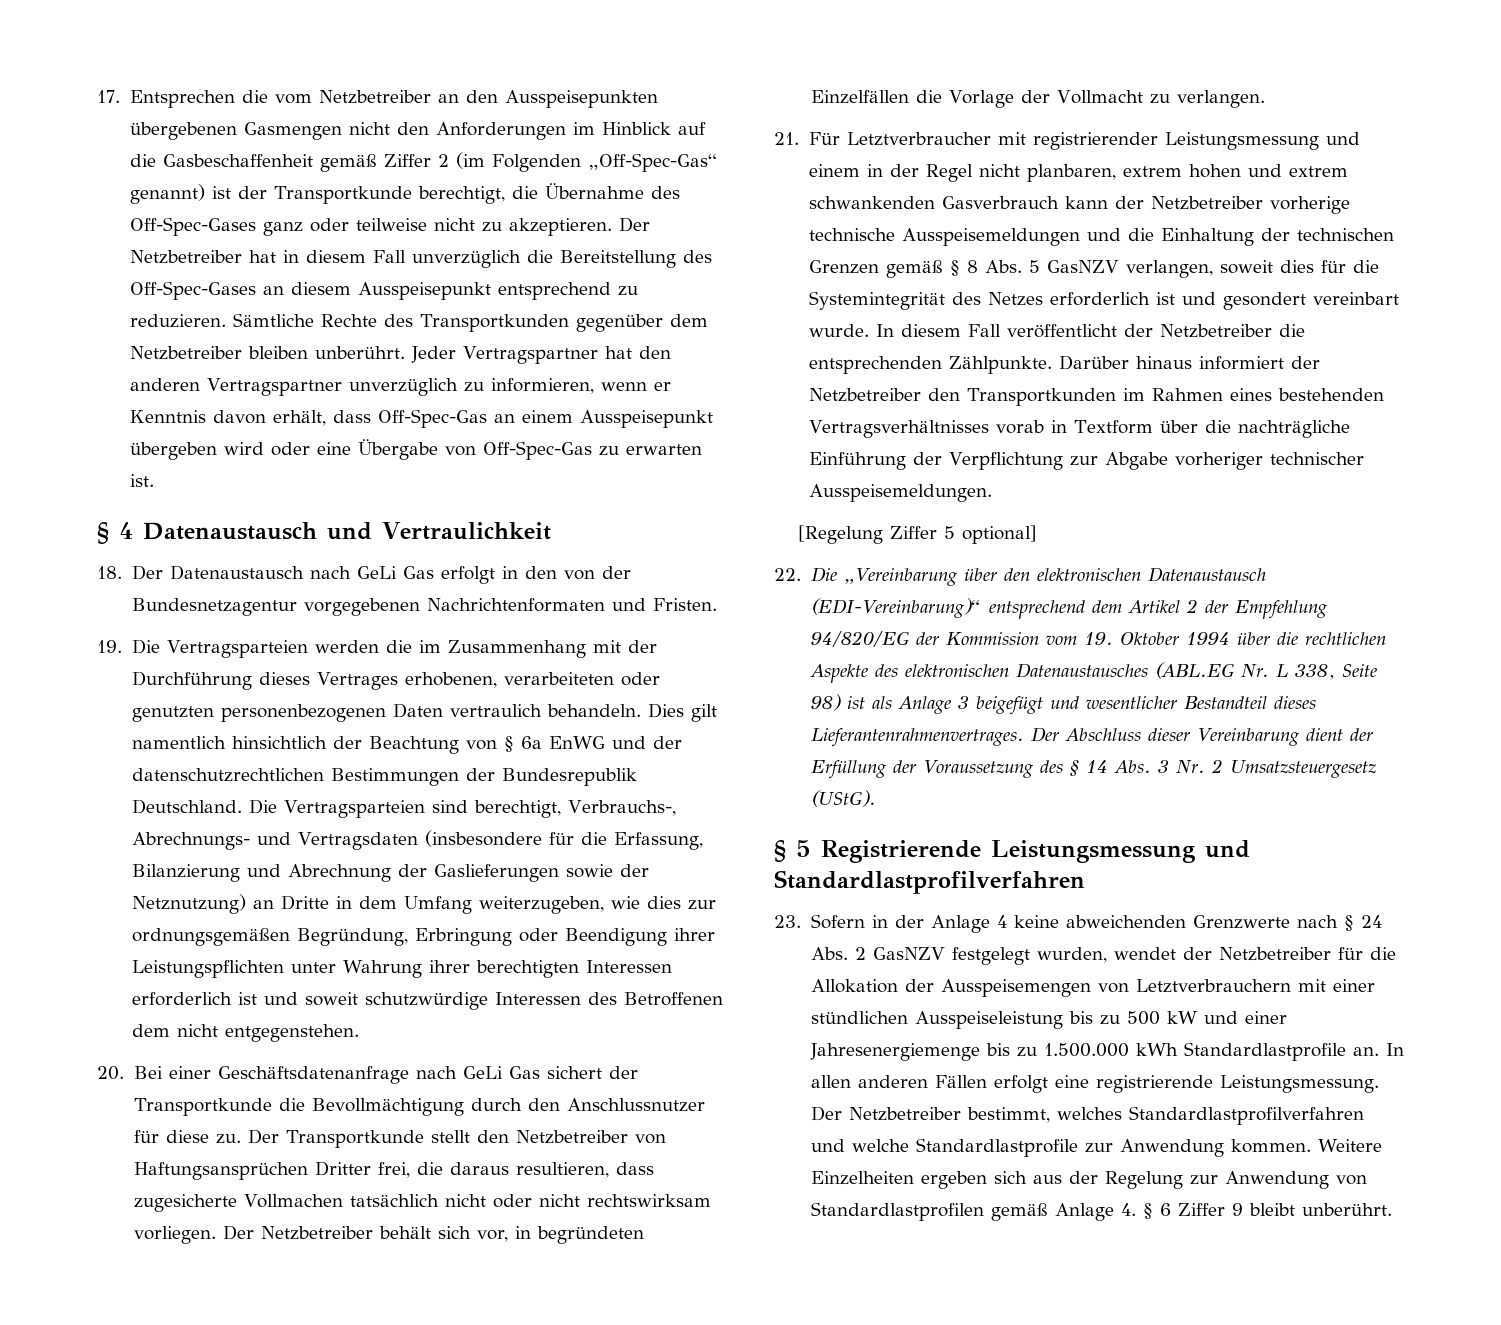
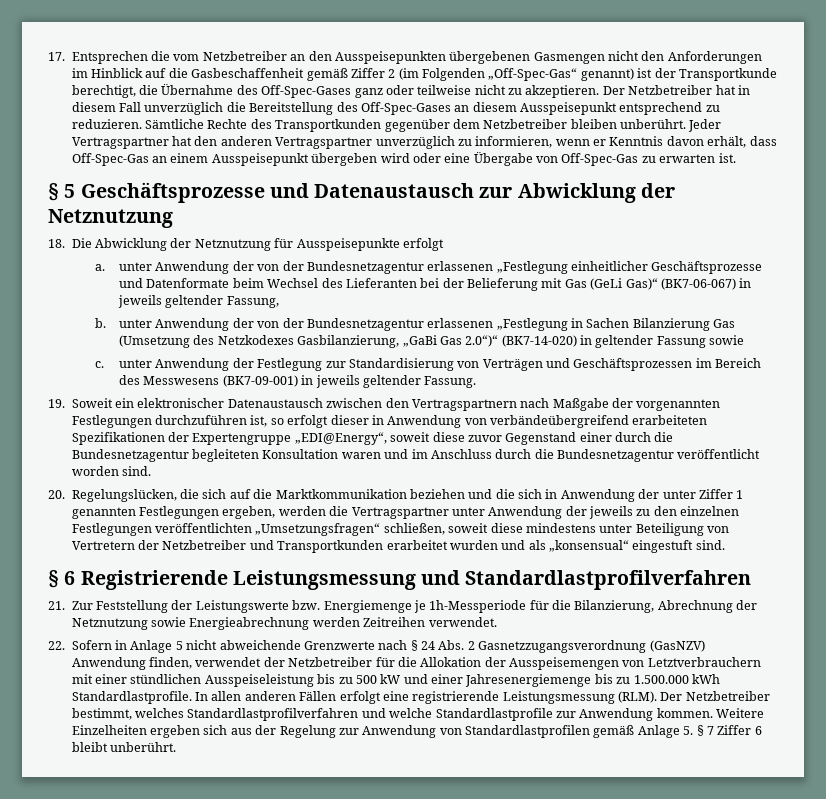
[119,522,551,540] [97,565,631,584] [131,598,717,616] [97,639,658,658] [131,671,661,690] [131,703,717,722] [131,736,682,754] [131,768,637,786] [131,799,677,818] [131,830,704,850] [131,864,649,882] [131,894,716,914] [131,928,715,946] [131,960,673,978] [131,992,723,1010] [131,1024,359,1042] [97,1066,638,1084] [133,1098,706,1116] [133,1129,667,1148] [133,1161,654,1180] [133,1194,712,1212] [133,1225,645,1244] [810,90,1266,108] [774,132,1360,150] [808,164,1348,182] [808,196,1350,214] [808,228,1394,246] [808,260,1379,278] [808,291,1399,310] [808,324,1305,338] [808,355,1320,374] [808,388,1385,406] [808,420,1351,438] [808,452,1365,470] [808,484,992,502] [798,525,1038,544] [774,567,1267,586] [810,598,1329,619] [810,631,1386,647] [809,662,1378,683] [810,694,1316,715] [810,727,1375,747] [810,759,1377,779] [810,790,876,807] [774,840,811,862] 4 Datenaustausch und Vertraulichkeit // 18. Der Datenaustausch nach GeLi Gas erfolgt in den von der Bundesnetzagentur vorgegebenen Nachrichtenformaten und Fristen. // 19. Die Vertragsparteien werden die im Zusammenhang mit der Durchführung dieses Vertrages erhobenen, verarbeiteten oder genutzten personenbezogenen Daten vertraulich behandeln. Dies gilt namentlich hinsichtlich der Beachtung von § 6a EnWG und der datenschutzrechtlichen Bestimmungen der Bundesrepublik Deutschland. Die Vertragsparteien sind berechtigt, Verbrauchs-, Abrechnungs- und Vertragsdaten (insbesondere für die Erfassung, Bilanzierung und Abrechnung der Gaslieferungen sowie der Netznutzung) an Dritte in dem Umfang weiterzugeben, wie dies zur ordnungsgemäßen Begründung, Erbringung oder Beendigung ihrer Leistungspflichten unter Wahrung ihrer berechtigten Interessen erforderlich ist und soweit schutzwürdige Interessen des Betroffenen dem nicht entgegenstehen. // 20. Bei einer Geschäftsdatenanfrage nach GeLi Gas sichert der Transportkunde die Bevollmächtigung durch den Anschlussnutzer für diese zu. Der Transportkunde stellt den Netzbetreiber von Haftungsansprüchen Dritter frei, die daraus resultieren, dass zugesicherte Vollmachen tatsächlich nicht oder nicht rechtswirksam vorliegen. Der Netzbetreiber behält sich vor, in begründeten Einzelfällen die Vorlage der Vollmacht zu verlangen. // 21. Für Letztverbraucher mit registrierender Leistungsmessung und einem in der Regel nicht planbaren, extrem hohen und extrem schwankenden Gasverbrauch kann der Netzbetreiber vorherige technische Ausspeisemeldungen und die Einhaltung der technischen Grenzen gemäß § 8 Abs. 5 GasNZV verlangen, soweit dies für die Systemintegrität des Netzes erforderlich ist und gesondert vereinbart wurde. In diesem Fall veröffentlicht der Netzbetreiber die entsprechenden Zählpunkte. Darüber hinaus informiert der Netzbetreiber den Transportkunden im Rahmen eines bestehenden Vertragsverhältnisses vorab in Textform über die nachträgliche Einführung der Verpflichtung zur Abgabe vorheriger technischer Ausspeisemeldungen. // [Regelung Ziffer 5 optional] // 22. Die „Vereinbarung über den elektronischen Datenaustausch (EDI-Vereinbarung)“ entsprechend dem Artikel 2 der Empfehlung 94/820/EG der Kommission vom 19. Oktober 1994 über die rechtlichen Aspekte des elektronischen Datenaustausches (ABL.EG Nr. L 338, Seite 98) ist als Anlage 3 beigefügt und wesentlicher Bestandteil dieses Lieferantenrahmenvertrages. Der Abschluss dieser Vereinbarung dient der Erfüllung der Voraussetzung des § 14 Abs. 3 Nr. 2 Umsatzsteuergesetz (UStG). // § 5 -> [64,182,675,203] [48,209,173,228] [48,238,444,251] [95,261,763,274] [119,278,752,291] [118,295,279,308] [95,318,736,331] [119,335,745,348] [95,358,762,371] [119,375,477,388] [48,398,721,411] [71,415,708,428] [71,432,674,445] [71,449,761,462] [71,466,152,476] [48,489,744,502] [71,506,740,519] [71,523,730,536] [71,540,725,553] [48,570,76,588] 5 Geschäftsprozesse und Datenaustausch zur Abwicklung der Netznutzung // 18. Die Abwicklung der Netznutzung für Ausspeisepunkte erfolgt // a. unter Anwendung der von der Bundesnetzagentur erlassenen „Festlegung einheitlicher Geschäftsprozesse und Datenformate beim Wechsel des Lieferanten bei der Belieferung mit Gas (GeLi Gas)“ (BK7-06-067) in jeweils geltender Fassung, // b. unter Anwendung der von der Bundesnetzagentur erlassenen „Festlegung in Sachen Bilanzierung Gas (Umsetzung des Netzkodexes Gasbilanzierung, „GaBi Gas 2.0“)“ (BK7-14-020) in geltender Fassung sowie // c. unter Anwendung der Festlegung zur Standardisierung von Verträgen und Geschäftsprozessen im Bereich des Messwesens (BK7-09-001) in jeweils geltender Fassung. // 19. Soweit ein elektronischer Datenaustausch zwischen den Vertragspartnern nach Maßgabe der vorgenannten Festlegungen durchzuführen ist, so erfolgt dieser in Anwendung von verbändeübergreifend erarbeiteten Spezifikationen der Expertengruppe „EDI@Energy“, soweit diese zuvor Gegenstand einer durch die Bundesnetzagentur begleiteten Konsultation waren und im Anschluss durch die Bundesnetzagentur veröffentlicht worden sind. // 20. Regelungslücken, die sich auf die Marktkommunikation beziehen und die sich in Anwendung der unter Ziffer 1 genannten Festlegungen ergeben, werden die Vertragspartner unter Anwendung der jeweils zu den einzelnen Festlegungen veröffentlichten „Umsetzungsfragen“ schließen, soweit diese mindestens unter Beteiligung von Vertretern der Netzbetreiber und Transportkunden erarbeitet wurden und als „konsensual“ eingestuft sind. // § 6
[774,914,1186,933] 23. Sofern in der Anlage 4 keine abweichenden -> [48,600,758,613] [71,617,497,630] [48,640,301,653] 21. Zur Feststellung der Leistungswerte bzw. Energiemenge je 1h-Messperiode für die Bilanzierung, Abrechnung der Netznutzung sowie Energieabrechnung werden Zeitreihen verwendet. // 22. Sofern in Anlage 5 nicht abweichende
[872,947,1176,965] GasNZV festgelegt wurden, wendet -> [478,640,705,653] [71,657,262,670] Gasnetzzugangsverordnung (GasNZV) Anwendung finden, verwendet
[1183,1042,1379,1061] Standardlastprofile an. -> [71,691,192,704] Standardlastprofile.
[1219,1075,1379,1093] Leistungsmessung. -> [502,691,658,704] Leistungsmessung (RLM).
[1120,1203,1243,1219] 4. § 6 Ziffer 9 -> [683,725,762,736] 5. § 7 Ziffer 6

